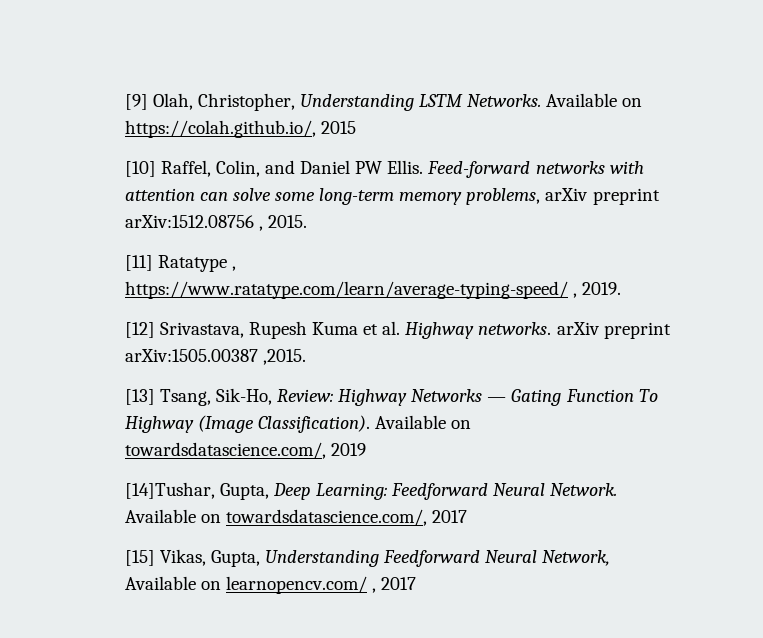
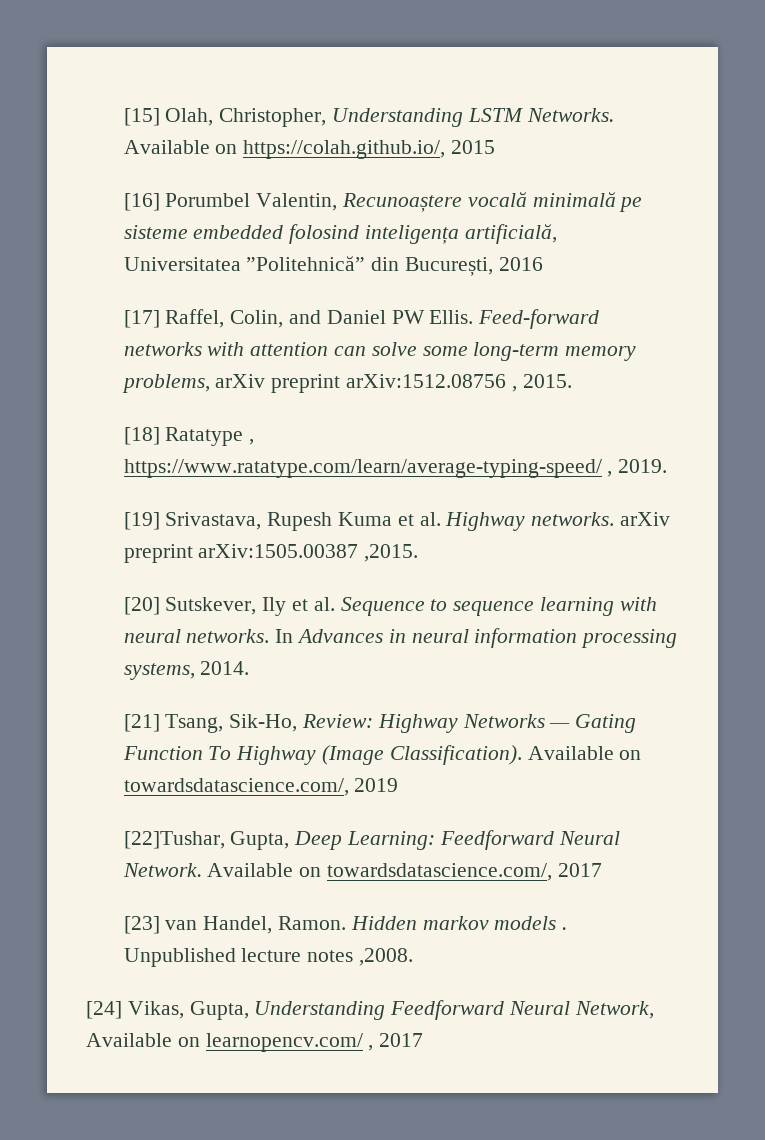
[124,94,148,110] [9] -> [123,108,160,126] [15]
[124,161,156,177] [10] -> [123,192,643,212] [123,224,557,244] [123,256,543,276] [123,310,160,328] [16] Porumbel Valentin, Recunoaștere vocală minimală pe sisteme embedded folosind inteligența artificială, Universitatea ”Politehnică” din București, 2016 // [17]
[124,255,153,271] [11] -> [123,427,160,445] [18]
[124,322,155,338] [12] -> [123,512,160,530] [19]
[124,389,155,405] [13] -> [123,597,657,616] [123,628,678,648] [123,661,250,680] [123,714,160,732] [20] Sutskever, Ily et al. Sequence to sequence learning with neural networks. In Advances in neural information processing systems, 2014. // [21]
[124,482,215,499] [14]Tushar, -> [123,831,225,849] [22]Tushar,
[124,550,155,566] [15] -> [123,916,568,934] [123,948,414,967] [86,1001,122,1019] [23] van Handel, Ramon. Hidden markov models . Unpublished lecture notes ,2008. // [24]

